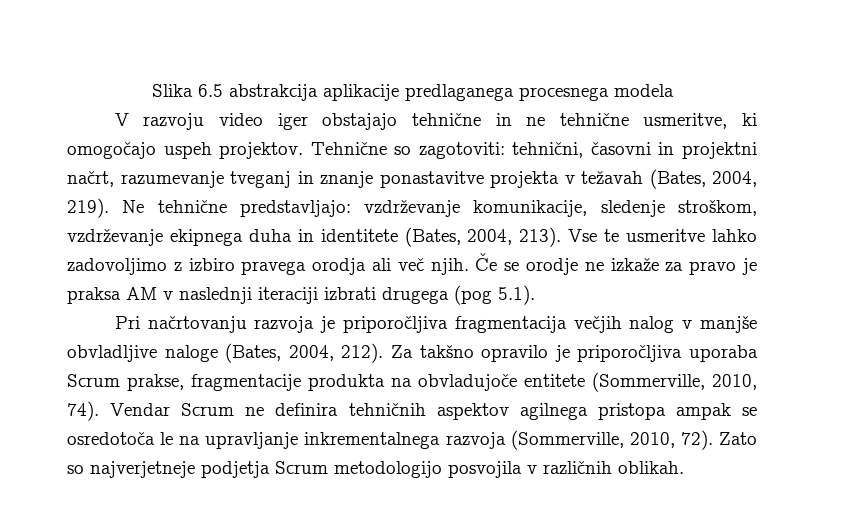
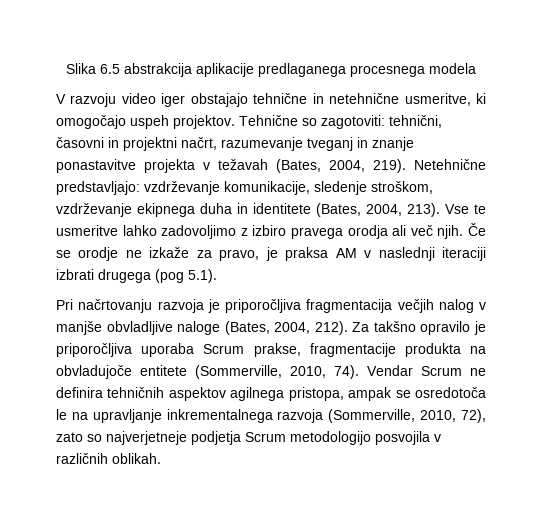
[526,113,629,126] ne tehnične -> [329,93,400,104] netehnične
[122,200,227,213] Ne tehnične -> [414,159,486,170] Netehnične
[689,261,737,275] pravo -> [219,249,260,261] pravo,
[597,403,666,420] pristopa -> [288,387,344,401] pristopa,
[680,430,757,450] 72). Zato -> [460,409,486,423] [56,432,83,442] 72), zato

